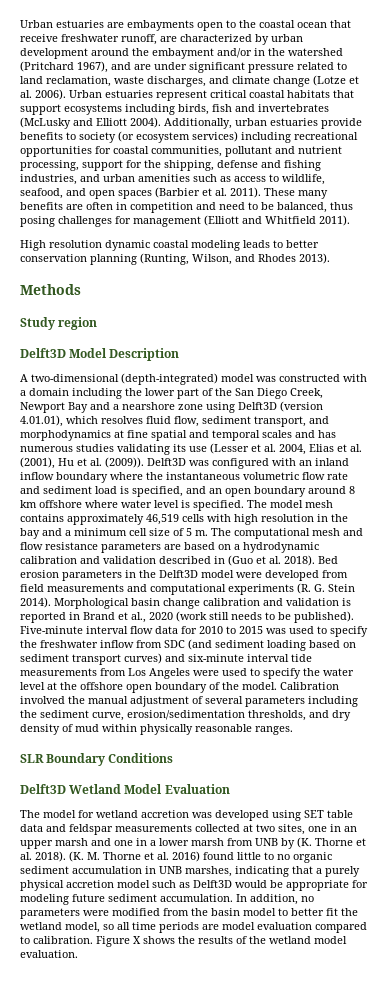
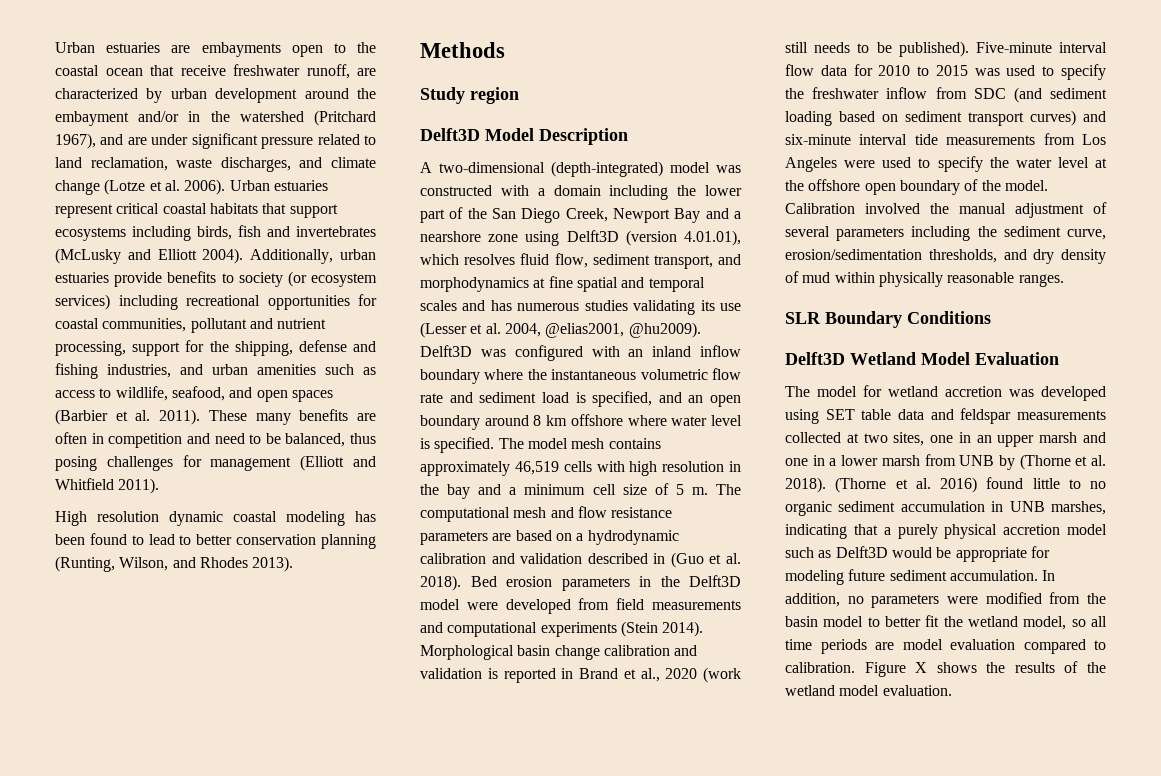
[243,240,270,248] leads -> [355,511,376,522] [55,533,175,545] has been found to lead
[309,444,362,452] [20,457,144,469] Elias et al. (2001), Hu et al. (2009)). -> [545,322,701,338] @elias2001, @hu2009).
[297,583,355,594] (R. G. Stein -> [620,621,658,637] (Stein
[297,837,366,848] [20,851,141,862] (K. Thorne et al. 2018). (K. M. Thorne -> [1019,454,1106,470] [785,477,887,493] (Thorne et al. 2018). (Thorne

